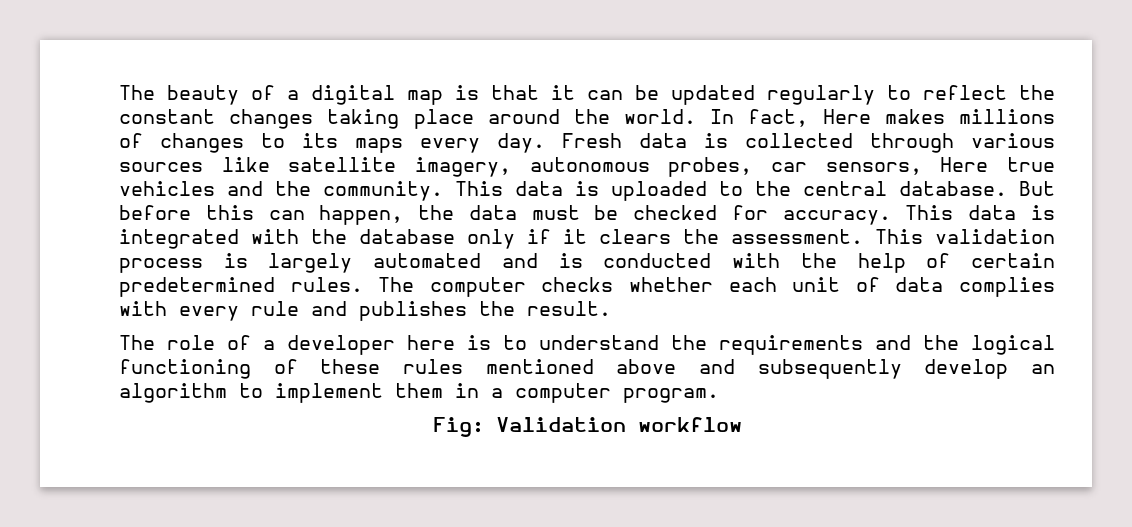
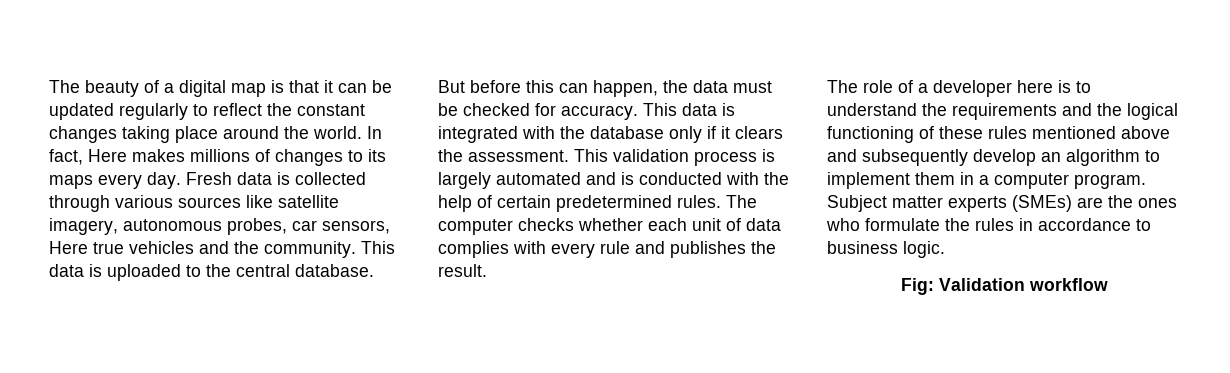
(719, 395) none -> [827,195,1177,212] [826,218,1151,231] [827,241,945,258] Subject matter experts (SMEs) are the ones who formulate the rules in accordance to business logic.

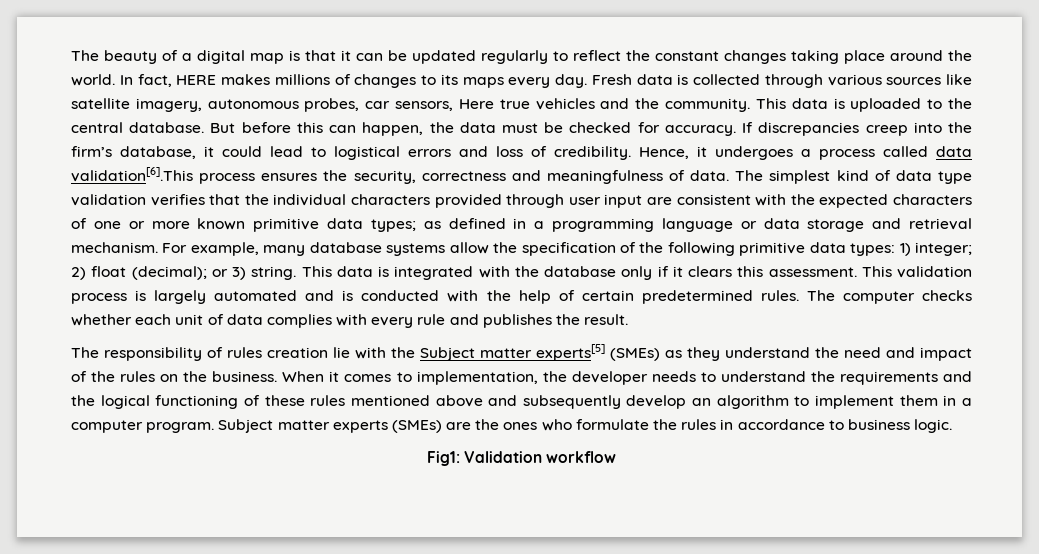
[88,149,127,162] Here -> [176,75,217,85] HERE
(638, 112) none -> [742,122,972,136] [71,146,972,160] [71,167,972,184] [71,194,973,208] [71,218,973,232] [71,242,972,256] [71,266,297,280] If discrepancies creep into the firm’s database, it could lead to logistical errors and loss of credibility. Hence, it undergoes a process called data validation[6].This process ensures the security, correctness and meaningfulness of data. The simplest kind of data type validation verifies that the individual characters provided through user input are consistent with the expected characters of one or more known primitive data types; as defined in a programming language or data storage and retrieval mechanism. For example, many database systems allow the specification of the following primitive data types: 1) integer; 2) float (decimal); or 3) string.
[438,149,463,162] the -> [737,266,764,277] this
[863,80,1071,97] role of a developer here is -> [104,344,972,361] [71,371,696,385] responsibility of rules creation lie with the Subject matter experts[5] (SMEs) as they understand the need and impact of the rules on the business. When it comes to implementation, the developer needs
[900,278,934,295] Fig: -> [426,451,460,466] Fig1:

